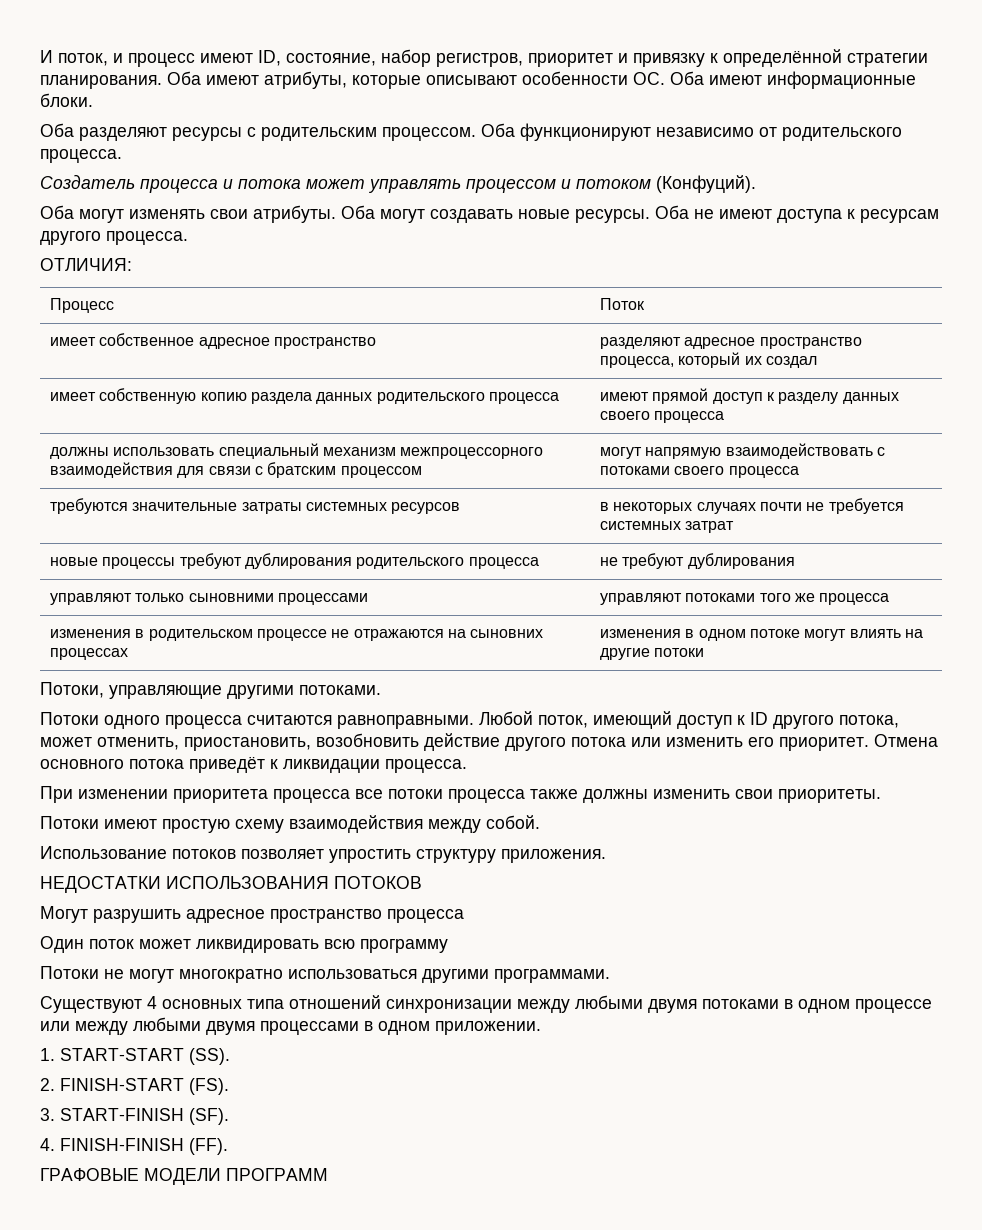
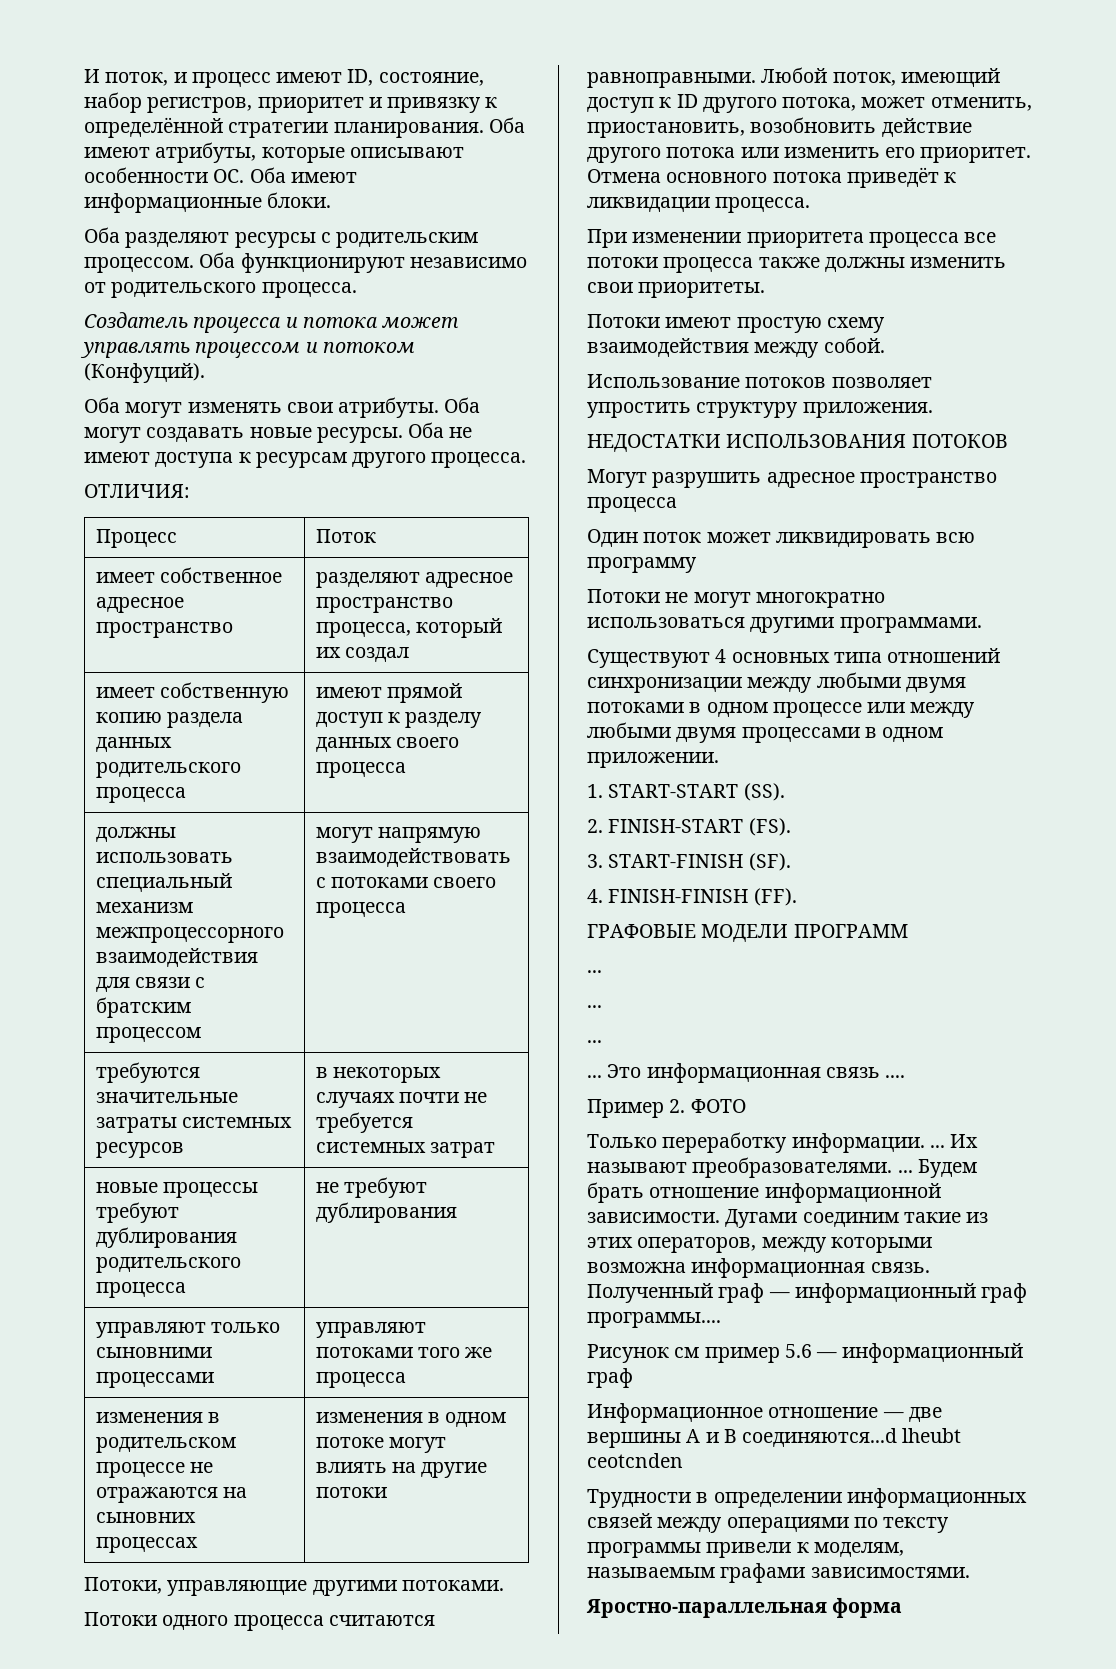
(328, 1174) none -> [587,970,602,973] [587,1005,602,1008] [587,1040,602,1043] [587,1063,906,1083] [587,1099,746,1118] [587,1132,979,1153] [587,1157,977,1178] [587,1182,941,1203] [587,1209,989,1228] [587,1237,932,1253] [587,1258,930,1278] [587,1283,1028,1303] [587,1312,721,1328] [587,1343,1024,1363] [587,1368,633,1388] [587,1403,942,1423] [587,1428,962,1448] [587,1453,683,1468] [587,1488,1027,1508] [587,1513,950,1533] [587,1542,904,1558] [587,1563,970,1583] [586,1597,903,1618] // ... // ... // ... // ... Это информационная связь .... // Пример 2. ФОТО // Только переработку информации. ... Их называют преобразователями. ... Будем брать отношение информационной зависимости. Дугами соединим такие из этих операторов, между которыми возможна информационная связь. Полученный граф — информационный граф программы.... // Рисунок см пример 5.6 — информационный граф // Информационное отношение — две вершины A и B соединяются...d lheubt ceotcnden // Трудности в определении информационных связей между операциями по тексту программы привели к моделям, называемым графами зависимостями. // Яростно-параллельная форма

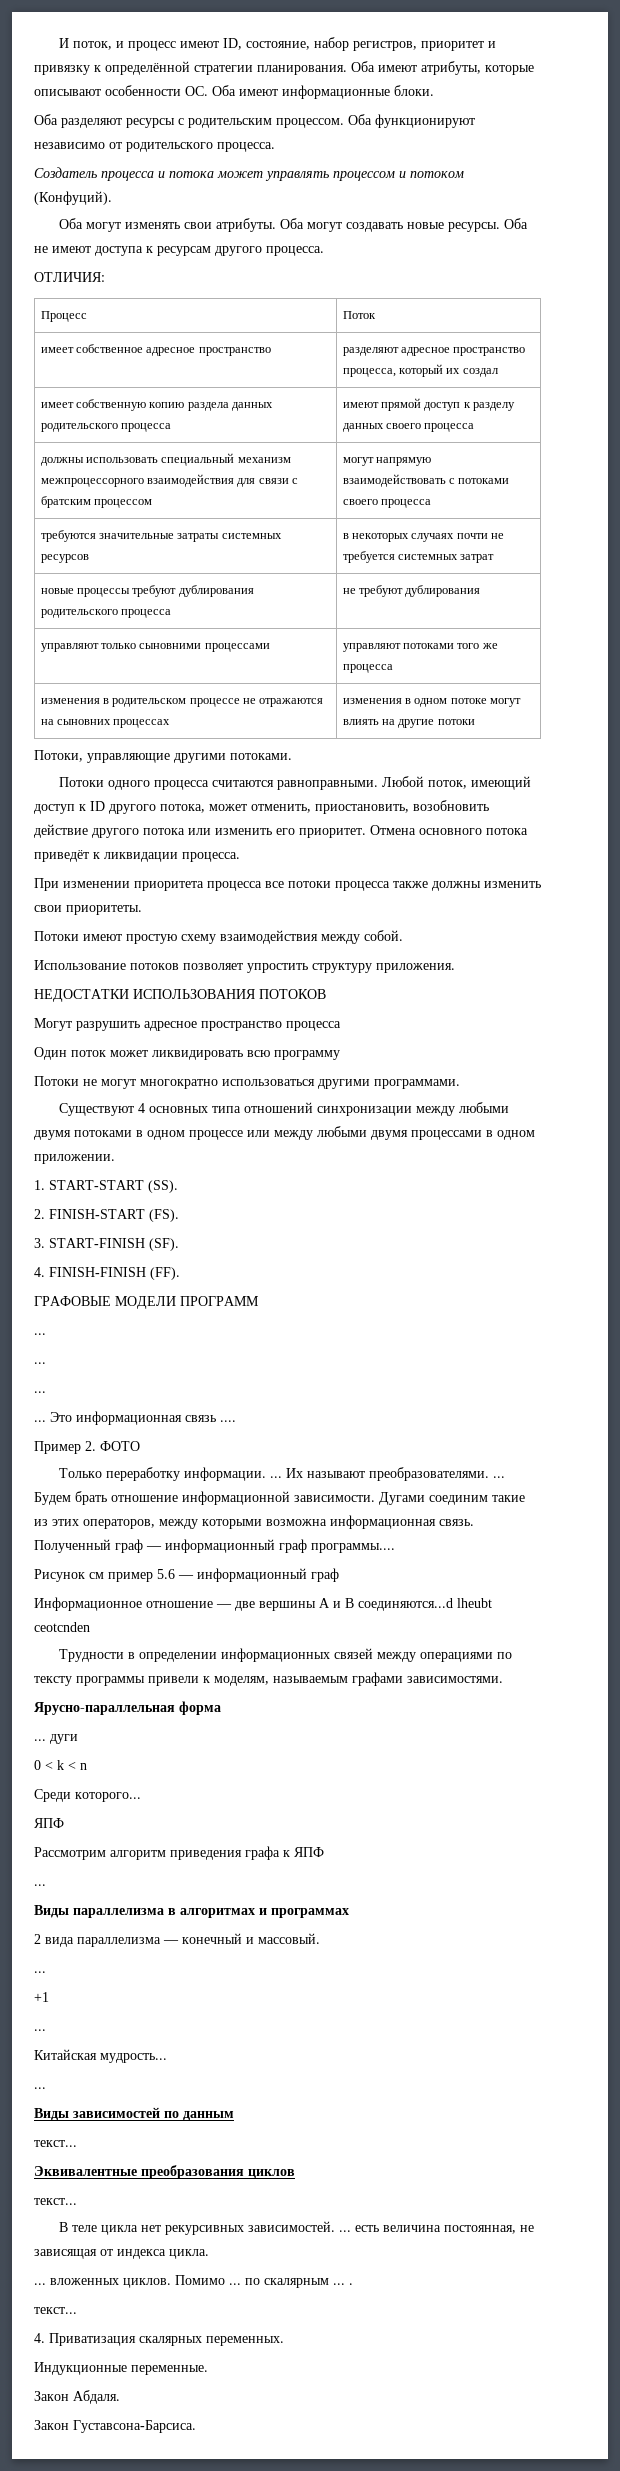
[586,1599,827,1618] Яростно-параллельная -> [34,1702,175,1715] Ярусно-параллельная
(903, 1607) none -> [34,1734,78,1744] [34,1760,87,1770] [34,1789,141,1802] [34,1818,64,1828] [34,1846,324,1860] [34,1884,46,1886] [34,1905,349,1918] [34,1933,320,1947] [34,1971,46,1973] [34,1992,49,2002] [34,2029,46,2031] [34,2049,167,2063] [34,2087,46,2089] [34,2107,234,2121] [34,2140,77,2147] [34,2165,295,2179] [34,2198,77,2205] [59,2221,535,2235] [34,2249,209,2259] [34,2275,353,2288] [34,2307,77,2314] [34,2333,284,2346] [34,2362,208,2375] [34,2390,120,2404] [34,2420,196,2433] // ... дуги // 0 < k < n // Среди которого... // ЯПФ // Рассмотрим алгоритм приведения графа к ЯПФ // ... // Виды параллелизма в алгоритмах и программах // 2 вида параллелизма — конечный и массовый. // ... // +1 // ... // Китайская мудрость... // ... // Виды зависимостей по данным // текст... // Эквивалентные преобразования циклов // текст... // В теле цикла нет рекурсивных зависимостей. ... есть величина постоянная, не зависящая от индекса цикла. // ... вложенных циклов. Помимо ... по скалярным ... . // текст... // 4. Приватизация скалярных переменных. // Индукционные переменные. // Закон Абдаля. // Закон Густавсона-Барсиса.

